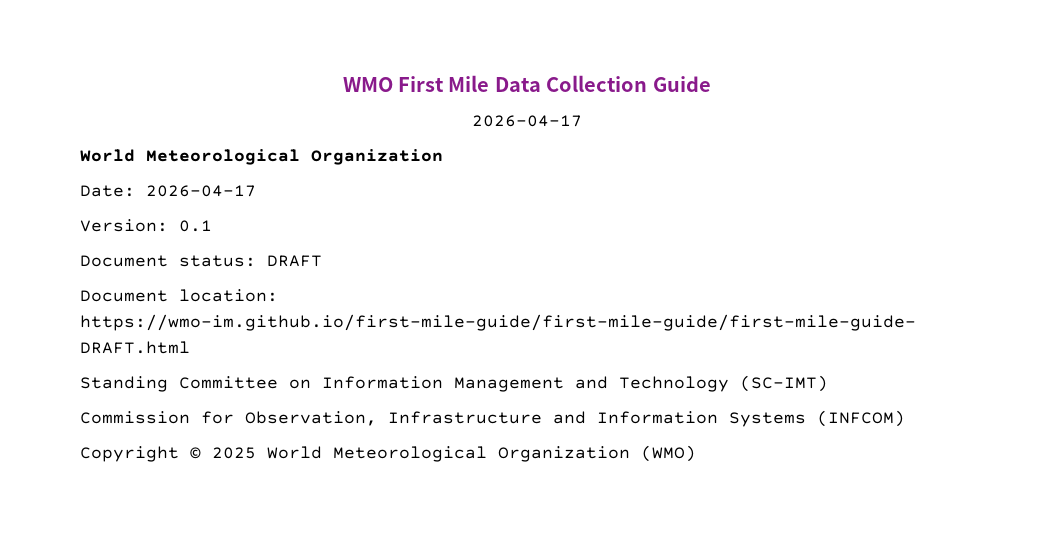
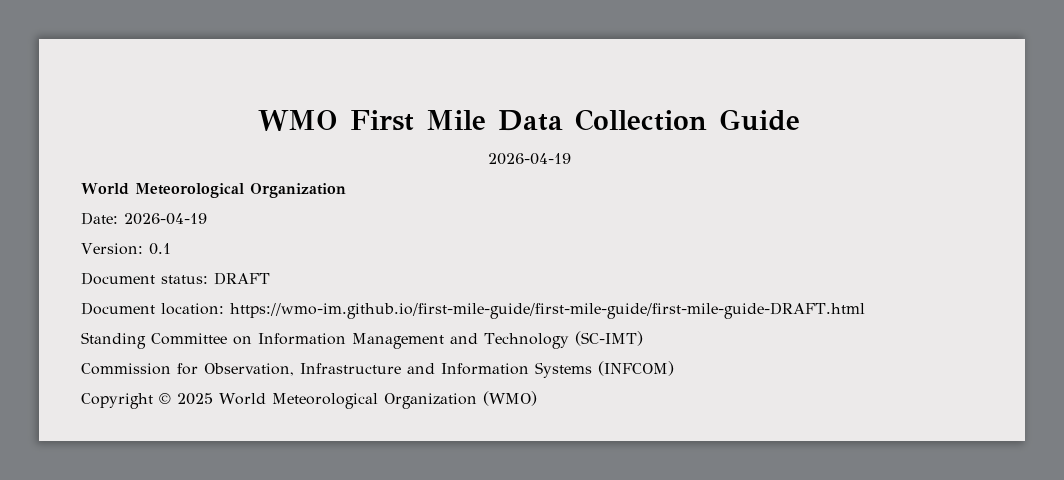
[471,115,582,127] 2026-04-17 -> [487,153,571,165] 2026-04-19
[146,185,256,197] 2026-04-17 -> [124,213,207,225] 2026-04-19

